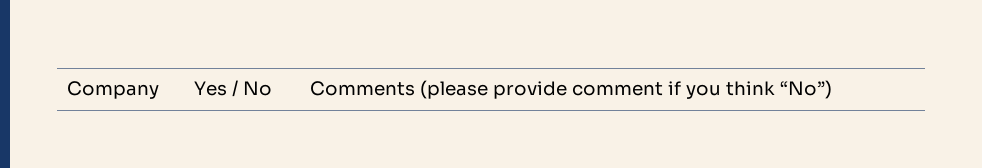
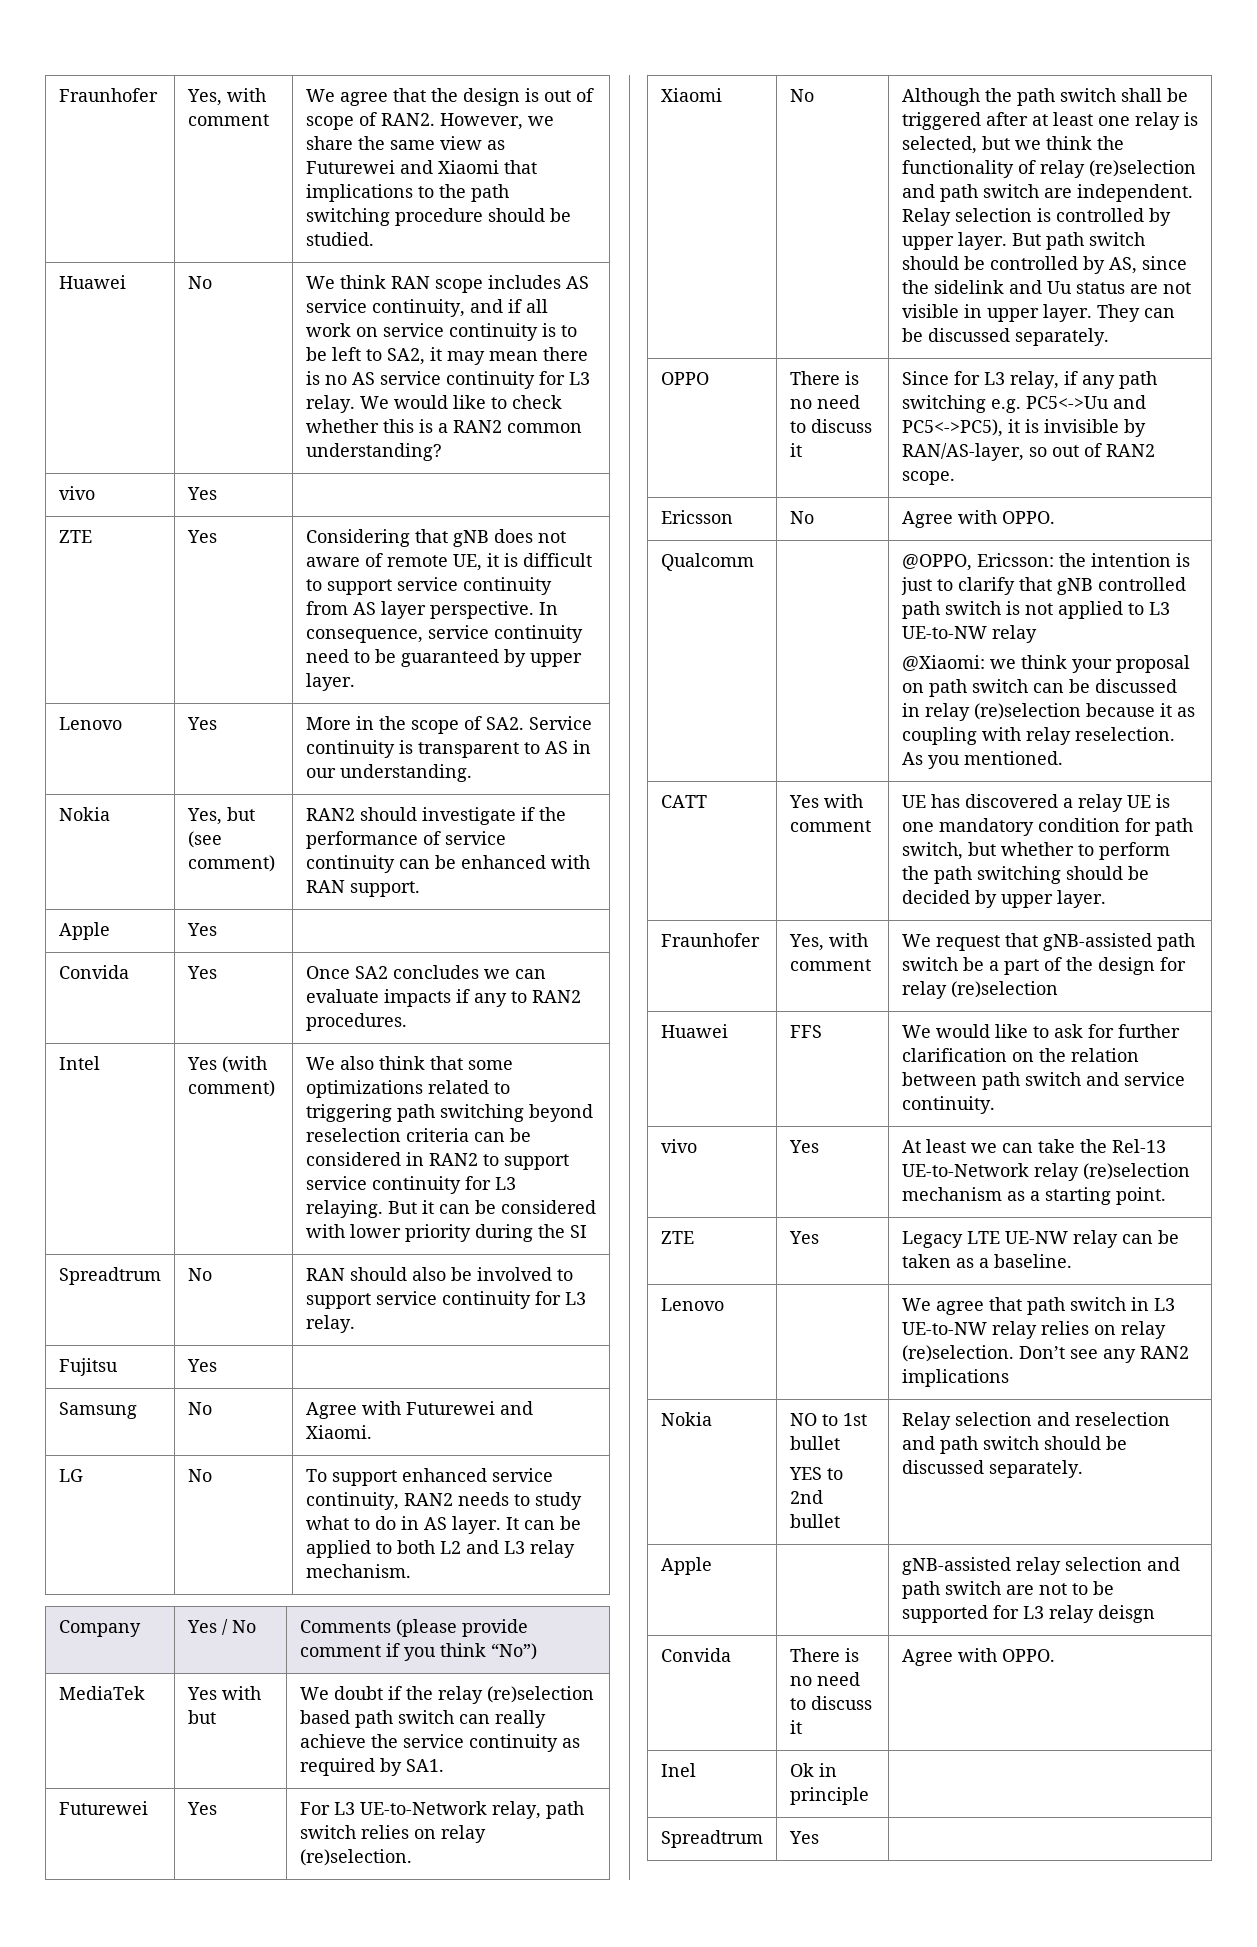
(67, 90) none -> [58,88,158,102] [186,88,266,106] [187,114,269,126] [305,88,594,106] [305,112,554,130] [305,136,505,150] [305,160,537,174] [305,184,509,202] [305,208,571,226] [305,232,374,246] [58,275,126,289] [187,276,212,289] [305,275,589,293] [305,299,548,317] [305,323,577,341] [305,347,588,365] [305,371,590,389] [305,395,562,413] [305,419,582,433] [305,443,442,461] [58,486,95,500] [186,487,217,500] [58,530,92,543] [186,530,217,543] [305,529,566,547] [305,553,592,571] [305,577,552,595] [305,601,558,619] [305,625,583,643] [305,649,582,667] [305,673,355,691] [58,717,122,730] [186,717,217,730] [305,716,592,734] [305,740,591,758] [305,764,472,782] [58,807,110,821] [186,807,255,825] [187,831,222,848] [187,855,275,872] [305,807,566,825] [305,831,506,849] [305,855,590,873] [305,880,420,897] [58,922,110,940] [186,923,217,936] [58,965,129,979] [186,966,217,979] [305,965,546,979] [305,989,581,1007] [305,1013,407,1031] [58,1056,100,1070] [186,1056,267,1073] [187,1080,275,1097] [305,1056,513,1070] [305,1080,510,1098] [305,1104,593,1122] [305,1128,531,1142] [305,1152,569,1170] [305,1176,516,1194] [305,1200,596,1218] [305,1224,587,1242] [58,1267,161,1285] [187,1268,212,1281] [305,1267,573,1281] [305,1291,586,1309] [305,1315,355,1333] [58,1358,118,1376] [186,1359,217,1372] [58,1402,137,1419] [187,1402,212,1415] [305,1401,533,1419] [305,1425,372,1439] [58,1469,83,1482] [187,1469,212,1482] [305,1468,553,1486] [305,1492,582,1510] [305,1516,581,1534] [305,1540,575,1558] [305,1564,411,1578] Fraunhofer | Yes, with comment | We agree that the design is out of scope of RAN2. However, we share the same view as Futurewei and Xiaomi that implications to the path switching procedure should be studied. // Huawei | No | We think RAN scope includes AS service continuity, and if all work on service continuity is to be left to SA2, it may mean there is no AS service continuity for L3 relay. We would like to check whether this is a RAN2 common understanding? // vivo | Yes | // ZTE | Yes | Considering that gNB does not aware of remote UE, it is difficult to support service continuity from AS layer perspective. In consequence, service continuity need to be guaranteed by upper layer. // Lenovo | Yes | More in the scope of SA2. Service continuity is transparent to AS in our understanding. // Nokia | Yes, but (see comment) | RAN2 should investigate if the performance of service continuity can be enhanced with RAN support. // Apple | Yes | // Convida | Yes | Once SA2 concludes we can evaluate impacts if any to RAN2 procedures. // Intel | Yes (with comment) | We also think that some optimizations related to triggering path switching beyond reselection criteria can be considered in RAN2 to support service continuity for L3 relaying. But it can be considered with lower priority during the SI // Spreadtrum | No | RAN should also be involved to support service continuity for L3 relay. // Fujitsu | Yes | // Samsung | No | Agree with Futurewei and Xiaomi. // LG | No | To support enhanced service continuity, RAN2 needs to study what to do in AS layer. It can be applied to both L2 and L3 relay mechanism. //
(833, 89) none -> [58,1686,145,1700] [186,1686,261,1700] [187,1710,216,1724] [299,1686,594,1704] [299,1710,546,1728] [299,1734,580,1752] [299,1758,444,1776] [58,1801,148,1815] [186,1802,217,1815] [299,1801,584,1819] [299,1825,486,1843] [299,1849,412,1866] [660,88,722,102] [789,89,814,102] [901,88,1188,106] [901,112,1198,130] [901,136,1124,154] [901,160,1196,178] [901,184,1193,202] [901,208,1171,226] [901,232,1145,250] [901,256,1187,274] [901,280,1191,294] [901,304,1175,322] [901,328,1109,346] [660,372,709,385] [789,371,859,385] [789,395,860,409] [789,419,872,433] [789,443,802,457] [901,371,1157,389] [901,395,1146,413] [901,419,1146,437] [901,443,1155,461] [901,471,955,485] [660,510,733,524] [789,511,814,524] [901,510,1055,528] [660,553,754,571] [901,553,1190,571] [900,577,1186,595] [901,601,1170,619] [901,625,1037,643] [901,655,1190,673] [901,679,1177,697] [901,703,1195,721] [901,727,1175,745] [901,751,1063,769] [660,795,707,808] [788,794,863,808] [789,820,871,832] [901,794,1170,812] [901,818,1193,836] [901,842,1170,860] [901,866,1149,884] [901,890,1106,908] [660,933,760,947] [788,933,868,951] [789,959,871,971] [901,933,1195,951] [901,957,1186,975] [901,981,1058,999] [660,1024,728,1038] [789,1025,822,1038] [901,1024,1180,1038] [901,1048,1139,1062] [901,1072,1185,1090] [901,1096,995,1114] [660,1139,697,1153] [788,1140,819,1153] [901,1139,1166,1153] [901,1163,1190,1181] [901,1187,1166,1205] [660,1231,694,1244] [788,1231,819,1244] [901,1230,1179,1248] [901,1254,1072,1268] [660,1298,724,1311] [901,1297,1175,1315] [901,1321,1166,1339] [901,1345,1189,1363] [901,1369,1009,1387] [660,1412,712,1426] [789,1413,867,1426] [789,1436,840,1450] [788,1467,843,1480] [789,1490,823,1504] [789,1514,840,1528] [901,1412,1170,1430] [901,1436,1127,1454] [901,1460,1083,1478] [660,1557,712,1575] [901,1557,1180,1575] [901,1581,1114,1599] [901,1605,1155,1623] [660,1648,731,1662] [789,1648,859,1662] [789,1672,860,1686] [789,1696,872,1710] [789,1720,802,1734] [901,1648,1055,1666] [660,1763,696,1777] [789,1763,837,1777] [789,1787,869,1805] [660,1830,763,1848] [788,1831,819,1844] // MediaTek | Yes with but | We doubt if the relay (re)selection based path switch can really achieve the service continuity as required by SA1. // Futurewei | Yes | For L3 UE-to-Network relay, path switch relies on relay (re)selection. // Xiaomi | No | Although the path switch shall be triggered after at least one relay is selected, but we think the functionality of relay (re)selection and path switch are independent. Relay selection is controlled by upper layer. But path switch should be controlled by AS, since the sidelink and Uu status are not visible in upper layer. They can be discussed separately. // OPPO | There is no need to discuss it | Since for L3 relay, if any path switching e.g. PC5<->Uu and PC5<->PC5), it is invisible by RAN/AS-layer, so out of RAN2 scope. // Ericsson | No | Agree with OPPO. // Qualcomm | | @OPPO, Ericsson: the intention is just to clarify that gNB controlled path switch is not applied to L3 UE-to-NW relay // @Xiaomi: we think your proposal on path switch can be discussed in relay (re)selection because it as coupling with relay reselection. As you mentioned. // CATT | Yes with comment | UE has discovered a relay UE is one mandatory condition for path switch, but whether to perform the path switching should be decided by upper layer. // Fraunhofer | Yes, with comment | We request that gNB-assisted path switch be a part of the design for relay (re)selection // Huawei | FFS | We would like to ask for further clarification on the relation between path switch and service continuity. // vivo | Yes | At least we can take the Rel-13 UE-to-Network relay (re)selection mechanism as a starting point. // ZTE | Yes | Legacy LTE UE-NW relay can be taken as a baseline. // Lenovo | | We agree that path switch in L3 UE-to-NW relay relies on relay (re)selection. Don’t see any RAN2 implications // Nokia | NO to 1st bullet // YES to 2nd bullet | Relay selection and reselection and path switch should be discussed separately. // Apple | | gNB-assisted relay selection and path switch are not to be supported for L3 relay deisgn // Convida | There is no need to discuss it | Agree with OPPO. // Inel | Ok in principle | // Spreadtrum | Yes |

